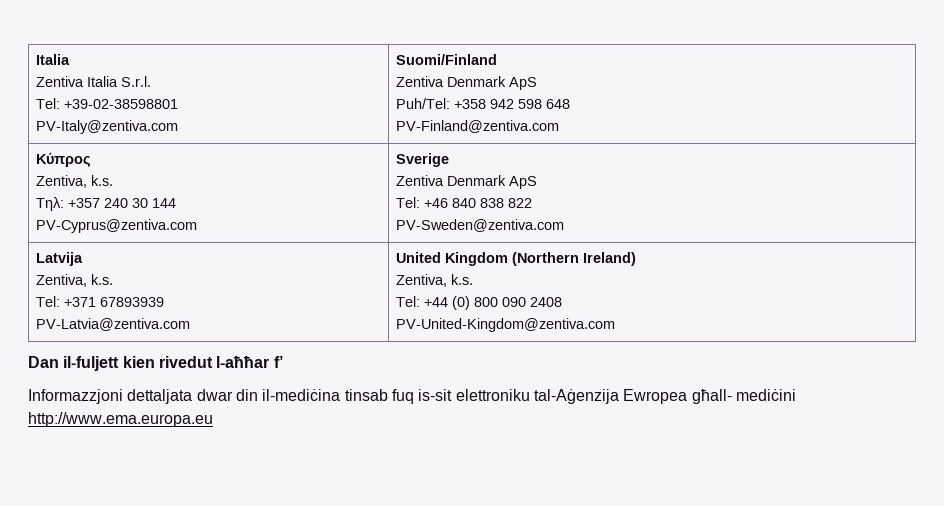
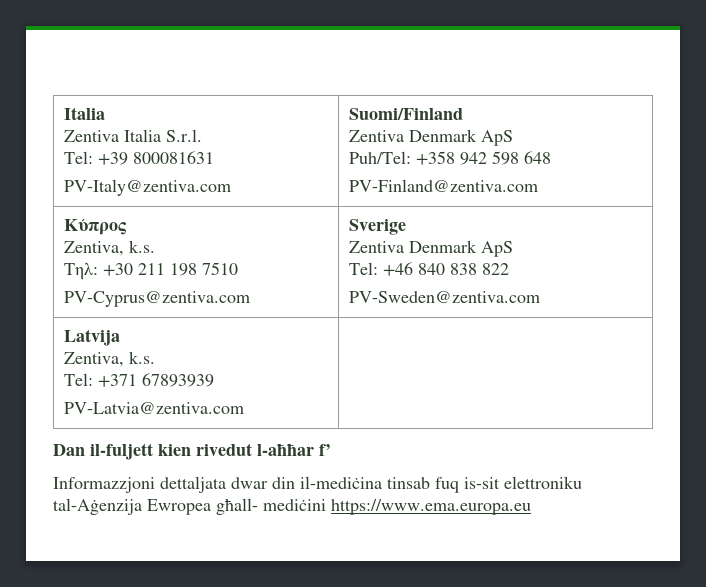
[63,99,178,109] +39-02-38598801 -> [97,151,214,165] +39 800081631
[67,198,176,208] +357 240 30 144 -> [102,262,238,276] +30 211 198 7510
[395,252,636,266] [395,274,473,287] [395,296,562,310] [395,318,615,332] United Kingdom (Northern Ireland) // Zentiva, k.s. // Tel: +44 (0) 800 090 2408 // PV-United-Kingdom@zentiva.com -> (244, 408) none
[28,412,213,427] http://www.ema.europa.eu -> [331,499,531,515] https://www.ema.europa.eu

